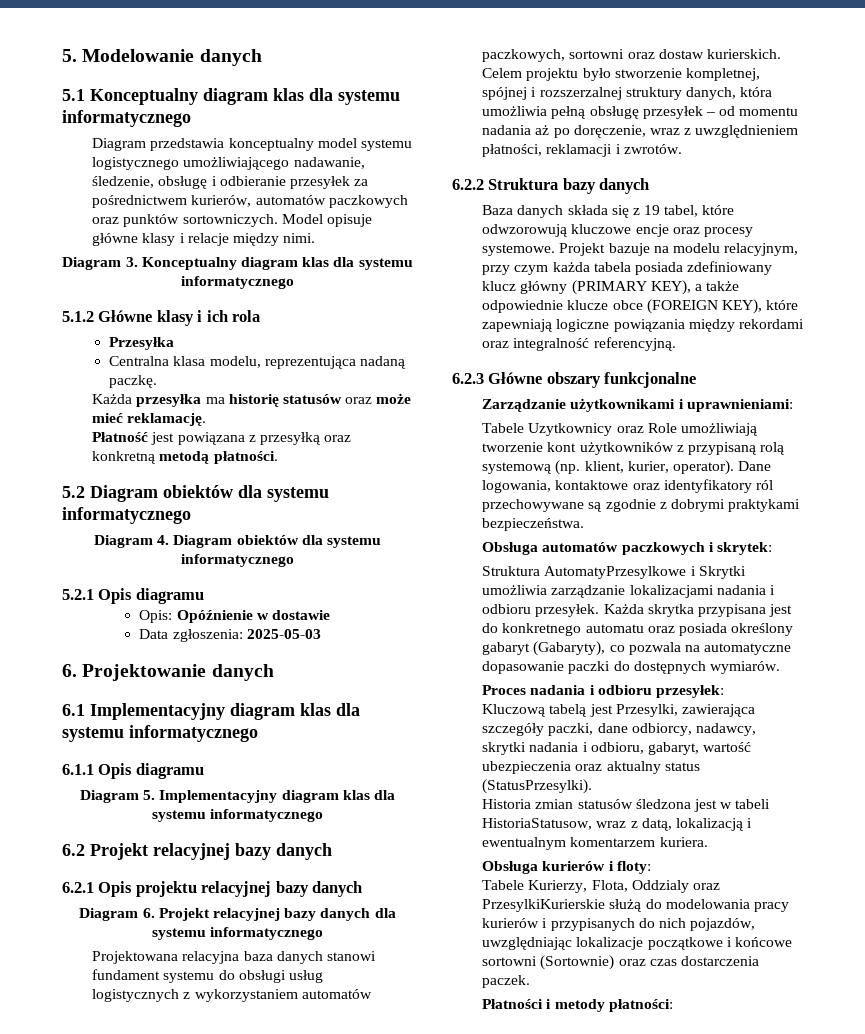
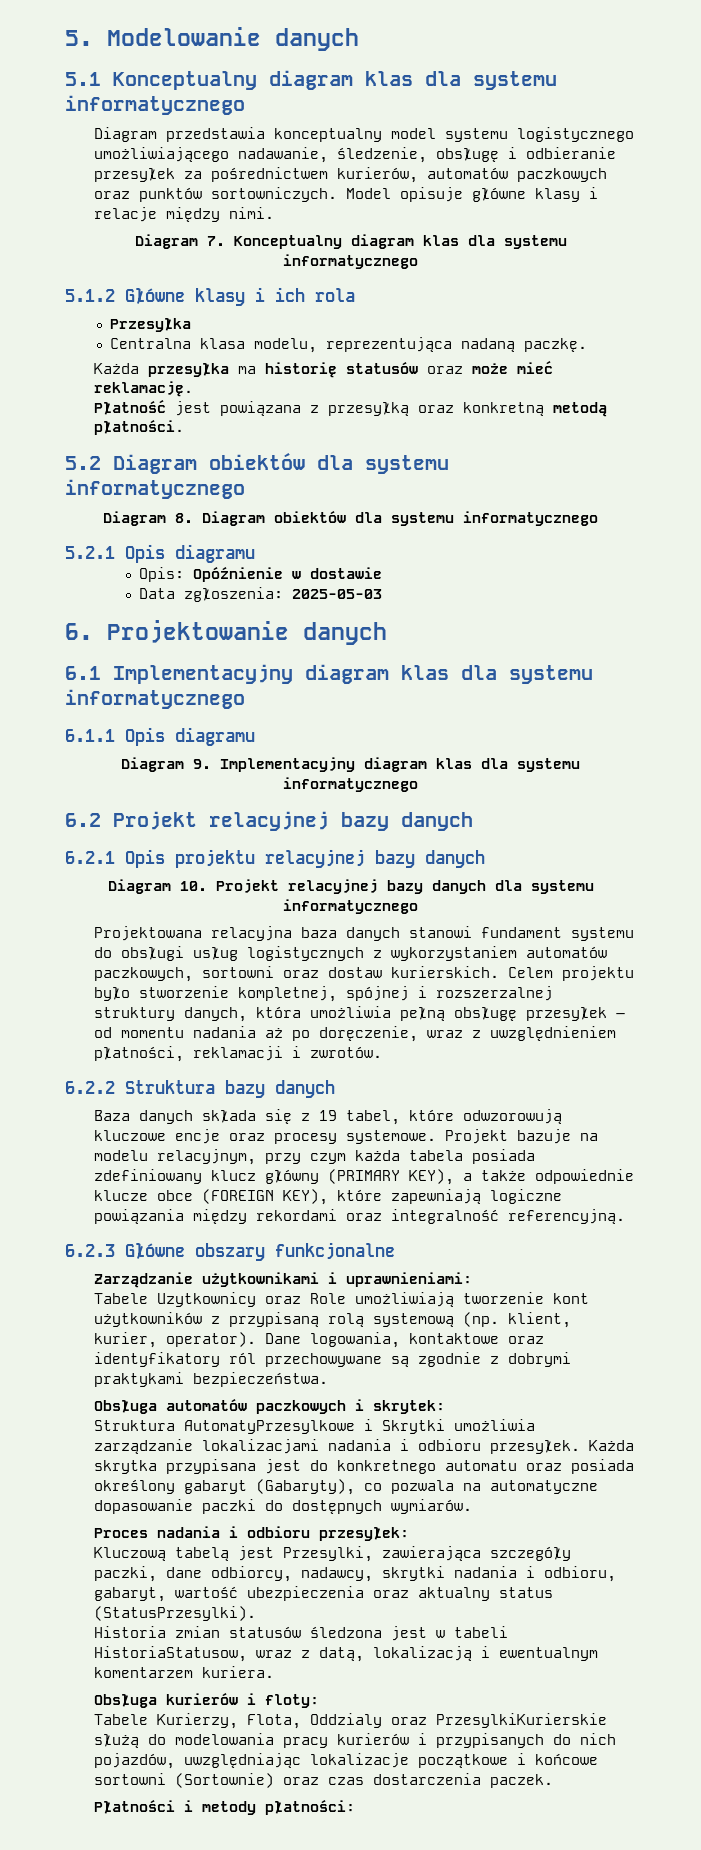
[125,257,138,267] 3. -> [206,236,225,246] 7.
[157,535,170,545] 4. -> [175,513,193,523] 8.
[143,790,156,800] 5. -> [193,759,211,769] 9.
[142,908,155,918] 6. -> [179,881,207,891] 10.

